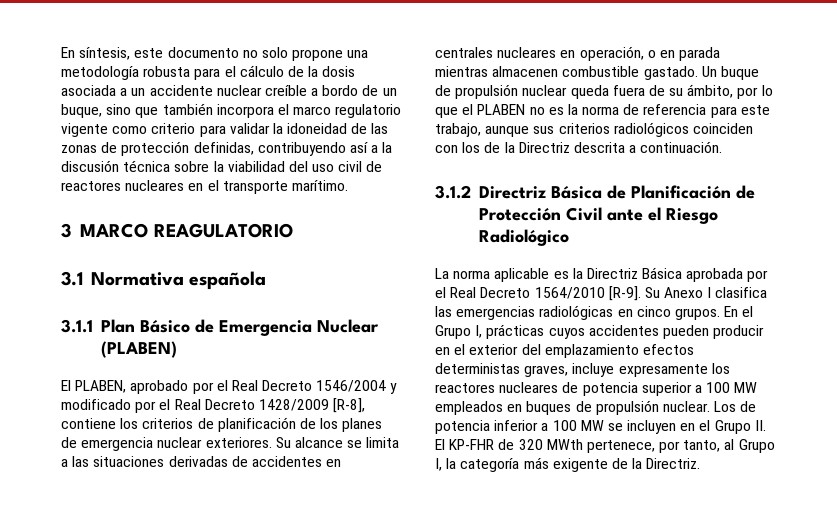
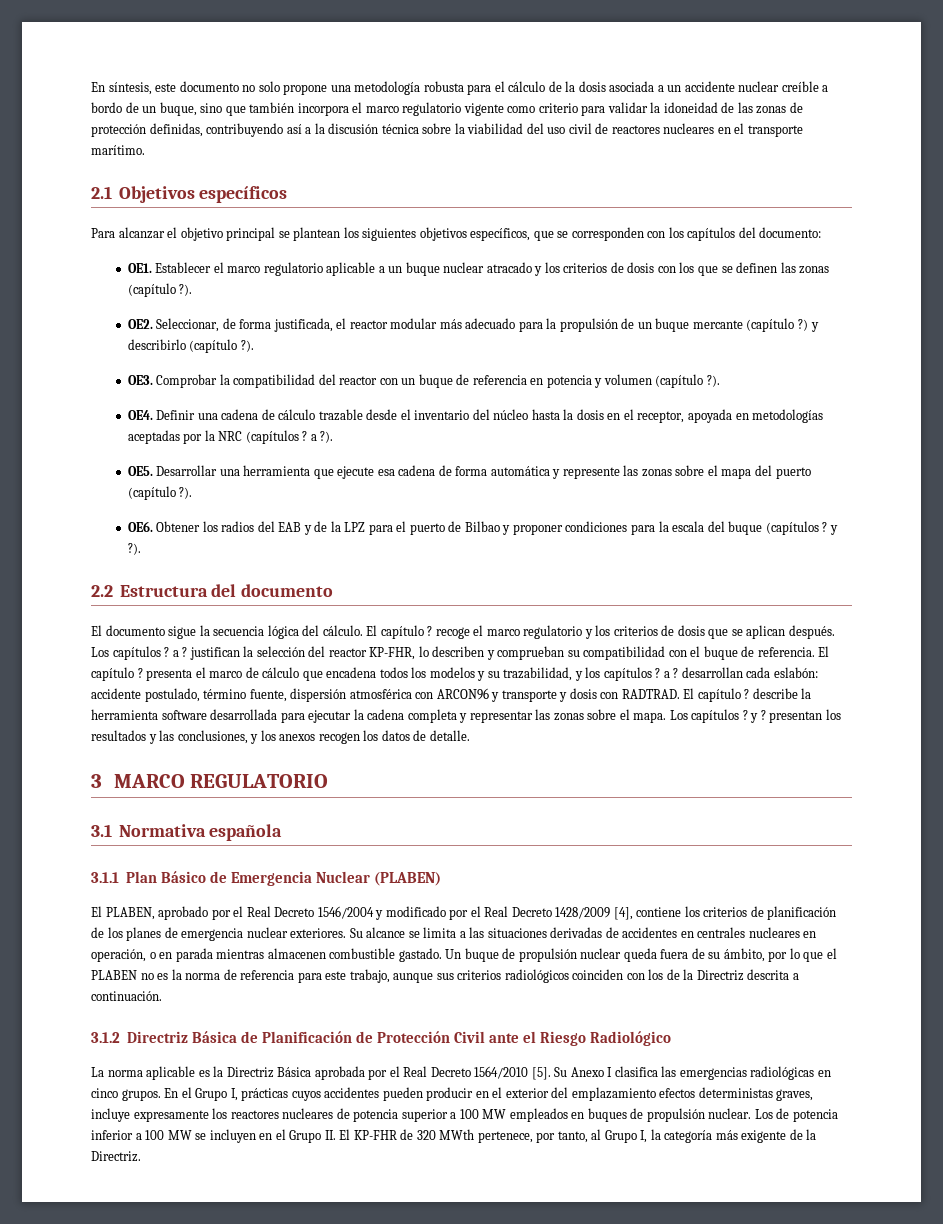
[61,223,293,238] 3 MARCO REAGULATORIO -> [91,186,288,203] [91,227,822,241] [127,262,830,276] [127,283,193,297] [127,318,819,332] [127,339,254,353] [127,374,720,388] [127,409,824,423] [127,430,334,444] [127,465,811,479] [127,486,193,500] [127,521,838,535] [127,543,141,555] [91,584,333,597] [91,625,835,639] [91,646,830,660] [91,667,818,681] [91,688,812,702] [91,709,841,723] [91,730,470,744] [91,774,329,788] 2.1 Objetivos específicos // Para alcanzar el objetivo principal se plantean los siguientes objetivos específicos, que se corresponden con los capítulos del documento: // OE1. Establecer el marco regulatorio aplicable a un buque nuclear atracado y los criterios de dosis con los que se definen las zonas (capítulo ?). // OE2. Seleccionar, de forma justificada, el reactor modular más adecuado para la propulsión de un buque mercante (capítulo ?) y describirlo (capítulo ?). // OE3. Comprobar la compatibilidad del reactor con un buque de referencia en potencia y volumen (capítulo ?). // OE4. Definir una cadena de cálculo trazable desde el inventario del núcleo hasta la dosis en el receptor, apoyada en metodologías aceptadas por la NRC (capítulos ? a ?). // OE5. Desarrollar una herramienta que ejecute esa cadena de forma automática y represente las zonas sobre el mapa del puerto (capítulo ?). // OE6. Obtener los radios del EAB y de la LPZ para el puerto de Bilbao y proponer condiciones para la escala del buque (capítulos ? y ?). // 2.2 Estructura del documento // El documento sigue la secuencia lógica del cálculo. El capítulo ? recoge el marco regulatorio y los criterios de dosis que se aplican después. Los capítulos ? a ? justifican la selección del reactor KP-FHR, lo describen y comprueban su compatibilidad con el buque de referencia. El capítulo ? presenta el marco de cálculo que encadena todos los modelos y su trazabilidad, y los capítulos ? a ? desarrollan cada eslabón: accidente postulado, término fuente, dispersión atmosférica con ARCON96 y transporte y dosis con RADTRAD. El capítulo ? describe la herramienta software desarrollada para ejecutar la cadena completa y representar las zonas sobre el mapa. Los capítulos ? y ? presentan los resultados y las conclusiones, y los anexos recogen los datos de detalle. // 3 MARCO REGULATORIO
[333,398,366,413] [R-8], -> [613,907,633,920] [4],
[608,286,641,301] [R-9]. -> [531,1067,551,1080] [5].

